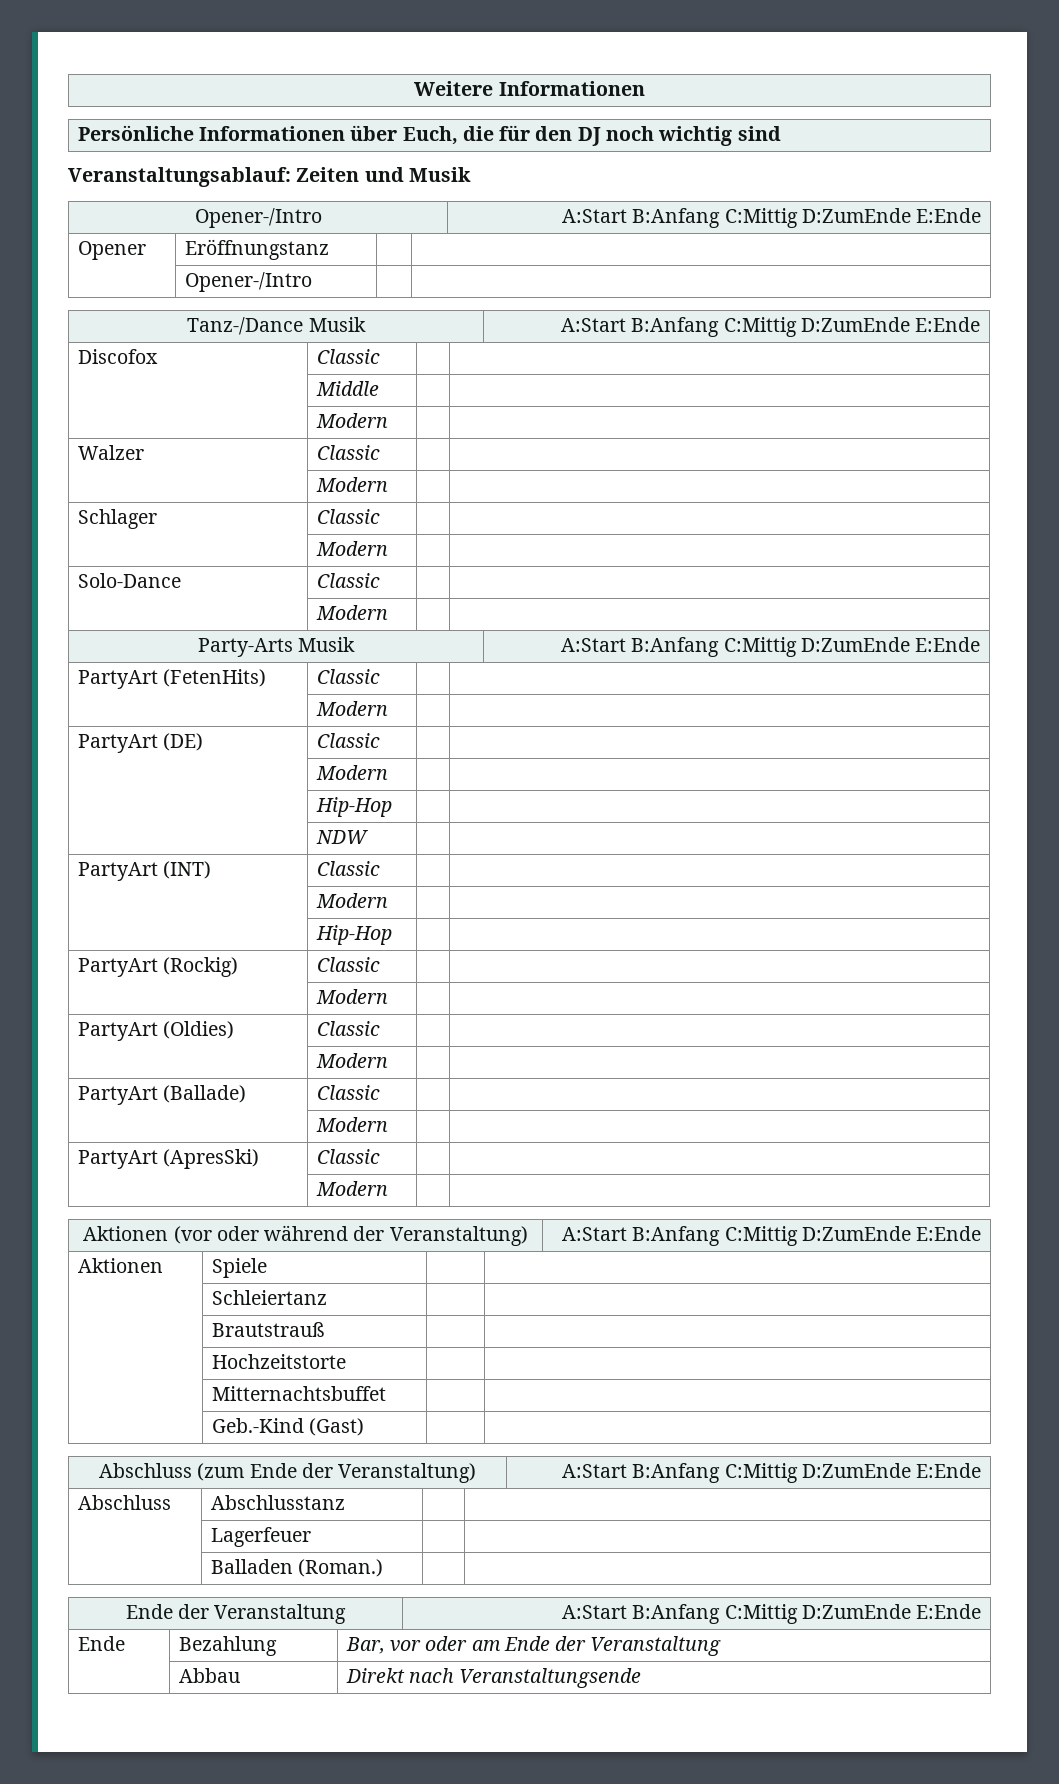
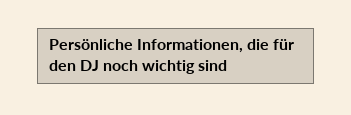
[414,81,645,96] [77,125,458,145] Weitere Informationen // Persönliche Informationen über Euch, -> [48,39,243,53] Persönliche Informationen,
[68,167,471,187] [194,208,322,228] [562,208,982,228] [77,241,146,260] [184,239,329,260] [184,272,312,292] [187,317,366,335] [561,317,981,337] [77,349,158,364] [316,349,380,364] [315,381,379,396] [315,413,388,428] [77,445,144,460] [316,445,380,460] [315,477,388,492] [77,509,157,529] [316,509,380,524] [315,541,388,556] [77,573,181,588] [316,573,380,588] [315,605,388,620] [197,637,356,657] [561,637,981,657] [77,669,267,689] [316,669,380,684] [315,701,388,716] [77,733,204,753] [316,733,380,748] [315,765,388,780] [315,797,392,817] [315,830,368,844] [77,861,212,881] [316,861,380,876] [315,893,388,908] [315,925,392,945] [77,957,239,977] [316,957,380,972] [315,989,388,1004] [77,1021,235,1041] [316,1021,380,1036] [315,1053,388,1068] [77,1085,247,1105] [316,1085,380,1100] [315,1117,388,1132] [77,1149,260,1169] [316,1149,380,1164] [315,1181,388,1196] [83,1225,528,1246] [562,1226,982,1246] [77,1258,163,1273] [211,1258,267,1278] [211,1290,327,1305] [211,1322,325,1337] [211,1354,346,1369] [211,1386,386,1401] [211,1418,365,1436] [98,1463,477,1483] [562,1463,982,1483] [77,1495,171,1510] [210,1495,345,1510] [210,1527,311,1547] [210,1559,384,1577] [125,1604,347,1624] [562,1604,982,1624] [77,1636,125,1651] [178,1636,277,1656] [345,1636,722,1656] [178,1668,240,1683] [345,1668,642,1688] // Veranstaltungsablauf: Zeiten und Musik // Opener-/Intro | A:Start B:Anfang C:Mittig D:ZumEnde E:Ende // Opener | Eröffnungstanz | | // | Opener-/Intro | | // Tanz-/Dance Musik | A:Start B:Anfang C:Mittig D:ZumEnde E:Ende // Discofox | Classic | | // | Middle | | // | Modern | | // Walzer | Classic | | // | Modern | | // Schlager | Classic | | // | Modern | | // Solo-Dance | Classic | | // | Modern | | // Party-Arts Musik | A:Start B:Anfang C:Mittig D:ZumEnde E:Ende // PartyArt (FetenHits) | Classic | | // | Modern | | // PartyArt (DE) | Classic | | // | Modern | | // | Hip-Hop | | // | NDW | | // PartyArt (INT) | Classic | | // | Modern | | // | Hip-Hop | | // PartyArt (Rockig) | Classic | | // | Modern | | // PartyArt (Oldies) | Classic | | // | Modern | | // PartyArt (Ballade) | Classic | | // | Modern | | // PartyArt (ApresSki) | Classic | | // | Modern | | // Aktionen (vor oder während der Veranstaltung) | A:Start B:Anfang C:Mittig D:ZumEnde E:Ende // Aktionen | Spiele | | // | Schleiertanz | | // | Brautstrauß | | // | Hochzeitstorte | | // | Mitternachtsbuffet | | // | Geb.-Kind (Gast) | | // Abschluss (zum Ende der Veranstaltung) | A:Start B:Anfang C:Mittig D:ZumEnde E:Ende // Abschluss | Abschlusstanz | | // | Lagerfeuer | | // | Balladen (Roman.) | | // Ende der Veranstaltung | A:Start B:Anfang C:Mittig D:ZumEnde E:Ende // Ende | Bezahlung | Bar, vor oder am Ende der Veranstaltung // | Abbau | Direkt nach Veranstaltungsende -> (228, 65) none

